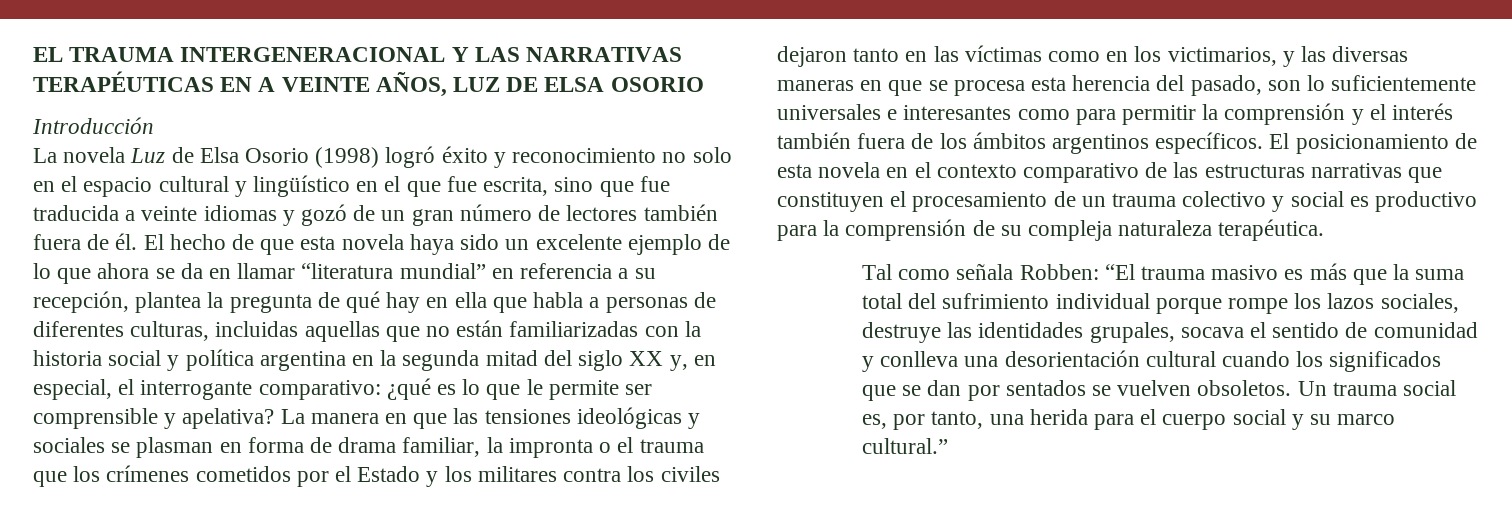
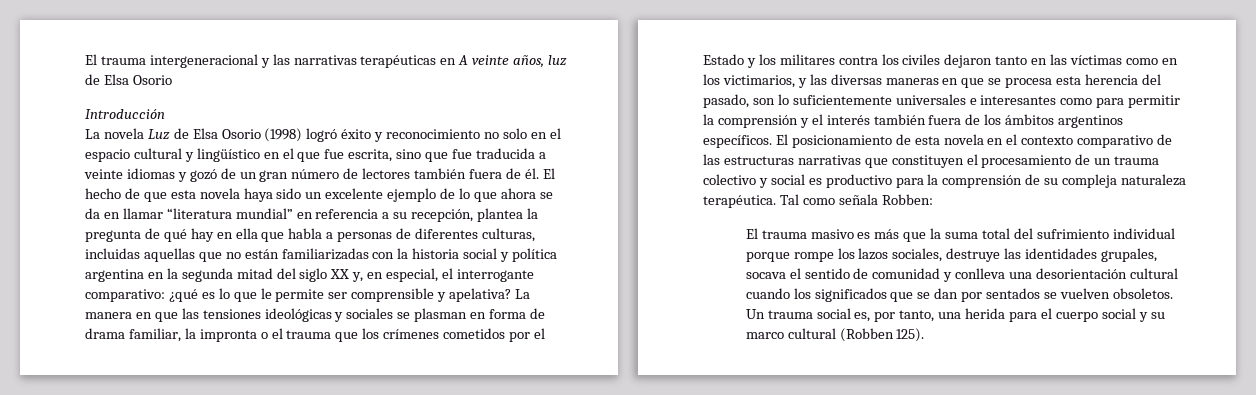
[33,47,683,62] [33,71,704,97] EL TRAUMA INTERGENERACIONAL Y LAS NARRATIVAS TERAPÉUTICAS EN A VEINTE AÑOS, LUZ DE ELSA OSORIO -> [85,54,568,68] [85,74,172,85] El trauma intergeneracional y las narrativas terapéuticas en A veinte años, luz de Elsa Osorio
(1325, 230) // -> (776, 201) none
[1104,264,1135,280] “El -> [745,228,758,239] // El
[861,438,948,454] cultural.” -> [787,328,925,342] cultural (Robben 125).

